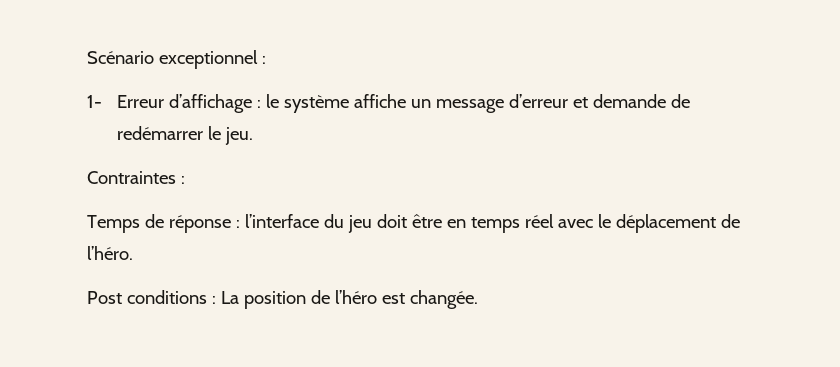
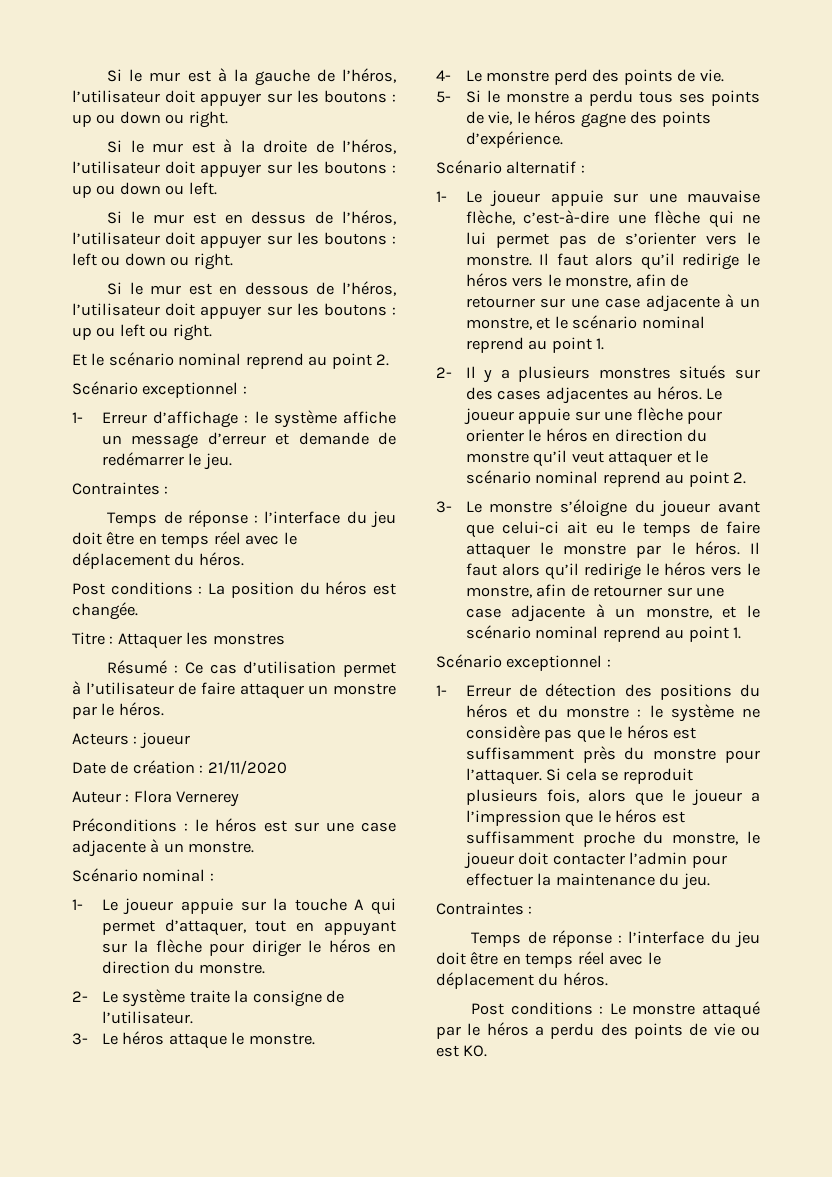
(87, 57) none -> [107,68,397,86] [72,90,396,107] [72,111,228,128] [107,139,397,154] [72,161,396,178] [72,182,217,198] [107,210,396,225] [72,232,396,249] [72,253,233,270] [107,281,396,296] [72,303,396,320] [72,324,212,341] [72,352,390,369] Si le mur est à la gauche de l’héros, l’utilisateur doit appuyer sur les boutons : up ou down ou right. // Si le mur est à la droite de l’héros, l’utilisateur doit appuyer sur les boutons : up ou down ou left. // Si le mur est en dessus de l’héros, l’utilisateur doit appuyer sur les boutons : left ou down ou right. // Si le mur est en dessous de l’héros, l’utilisateur doit appuyer sur les boutons : up ou left ou right. // Et le scénario nominal reprend au point 2. //
[720,214,740,228] [87,246,133,260] de l’héro. -> [174,552,244,566] du héros.
[310,290,377,304] de l’héro -> [299,581,368,595] du héros
(478, 299) none -> [72,632,285,649] [107,660,396,677] [72,681,396,699] [72,702,164,719] [72,732,190,749] [72,760,287,775] [72,790,240,807] [72,818,396,832] [72,839,255,857] [72,868,214,882] [72,898,397,915] [101,919,396,936] [101,939,396,957] [101,961,265,974] [72,989,345,1007] [101,1011,193,1024] [72,1031,315,1049] [436,69,724,85] [436,90,760,106] [465,110,711,128] [465,131,563,148] [436,160,585,174] [436,190,760,207] [465,210,760,228] [465,232,760,248] [465,253,760,270] [465,273,689,288] [465,294,760,312] [465,315,705,330] [465,337,605,353] [436,365,760,383] [465,386,723,404] [463,407,723,425] [465,428,708,442] [465,450,709,467] [465,470,747,487] [436,499,760,517] [465,521,760,538] [465,541,760,559] [465,562,760,580] [465,584,725,598] [465,604,760,622] [465,625,742,642] [436,654,611,671] [436,683,760,700] [465,704,760,722] [465,725,697,743] [465,746,760,763] [465,768,693,785] [465,789,760,806] [465,809,685,827] [465,831,760,847] [463,852,727,869] [465,873,710,890] [436,902,533,915] [471,930,760,948] [436,951,661,968] [436,972,608,989] [471,1001,760,1019] [436,1022,760,1039] [436,1045,488,1057] // Titre : Attaquer les monstres // Résumé : Ce cas d’utilisation permet à l’utilisateur de faire attaquer un monstre par le héros. // Acteurs : joueur // Date de création : 21/11/2020 // Auteur : Flora Vernerey // Préconditions : le héros est sur une case adjacente à un monstre. // Scénario nominal : // 1- Le joueur appuie sur la touche A qui permet d’attaquer, tout en appuyant sur la flèche pour diriger le héros en direction du monstre. // 2- Le système traite la consigne de l’utilisateur. // 3- Le héros attaque le monstre. // 4- Le monstre perd des points de vie. // 5- Si le monstre a perdu tous ses points de vie, le héros gagne des points d’expérience. // Scénario alternatif : // 1- Le joueur appuie sur une mauvaise flèche, c’est-à-dire une flèche qui ne lui permet pas de s’orienter vers le monstre. Il faut alors qu’il redirige le héros vers le monstre, afin de retourner sur une case adjacente à un monstre, et le scénario nominal reprend au point 1. // 2- Il y a plusieurs monstres situés sur des cases adjacentes au héros. Le joueur appuie sur une flèche pour orienter le héros en direction du monstre qu’il veut attaquer et le scénario nominal reprend au point 2. // 3- Le monstre s’éloigne du joueur avant que celui-ci ait eu le temps de faire attaquer le monstre par le héros. Il faut alors qu’il redirige le héros vers le monstre, afin de retourner sur une case adjacente à un monstre, et le scénario nominal reprend au point 1. // Scénario exceptionnel : // 1- Erreur de détection des positions du héros et du monstre : le système ne considère pas que le héros est suffisamment près du monstre pour l’attaquer. Si cela se reproduit plusieurs fois, alors que le joueur a l’impression que le héros est suffisamment proche du monstre, le joueur doit contacter l’admin pour effectuer la maintenance du jeu. // Contraintes : // Temps de réponse : l’interface du jeu doit être en temps réel avec le déplacement du héros. // Post conditions : Le monstre attaqué par le héros a perdu des points de vie ou est KO.

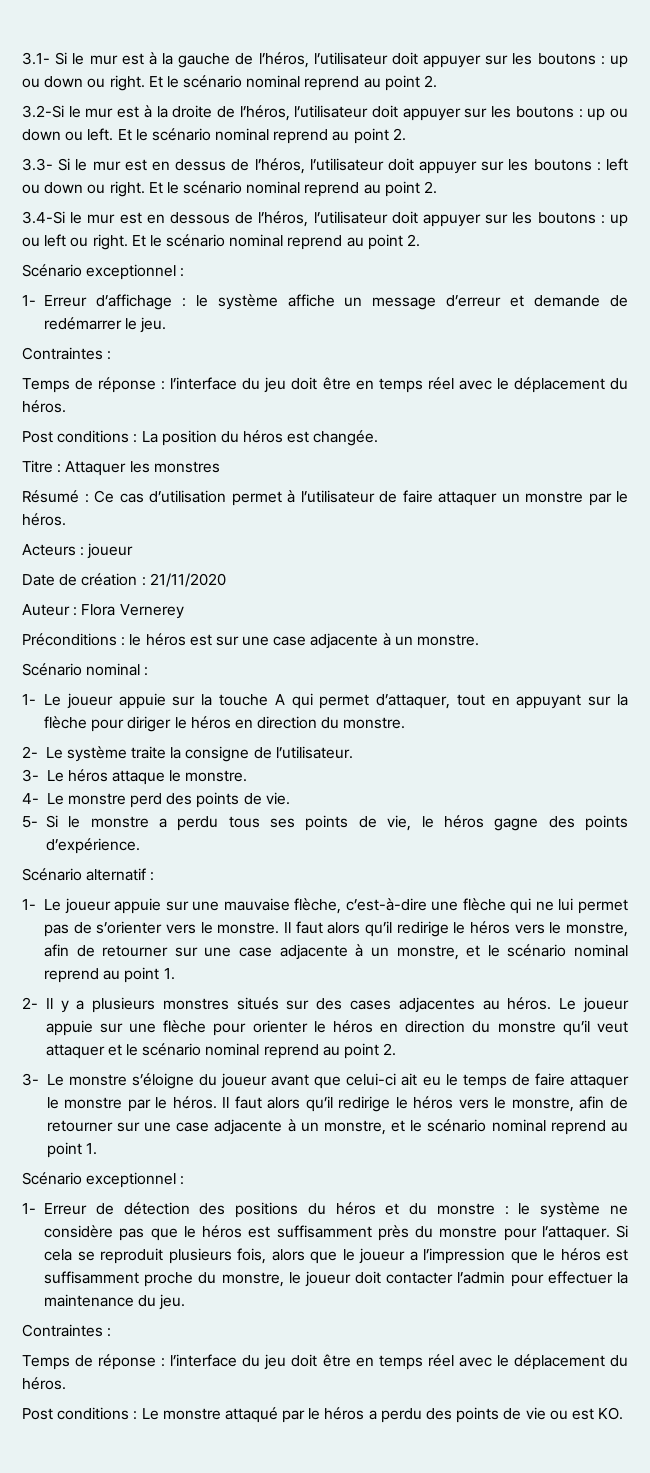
(107, 75) none -> [22,52,50,65] 3.1-
[107,140,123,153] // Si -> [148,75,438,91] [22,105,64,118] Et le scénario nominal reprend au point 2. // 3.2-Si
(217, 188) // -> [117,128,406,144] [22,158,53,171] Et le scénario nominal reprend au point 2. // 3.3-
[107,282,123,295] // Si -> [148,181,438,197] [22,211,65,224] Et le scénario nominal reprend au point 2. // 3.4-Si
(212, 332) // -> (128, 242) none

